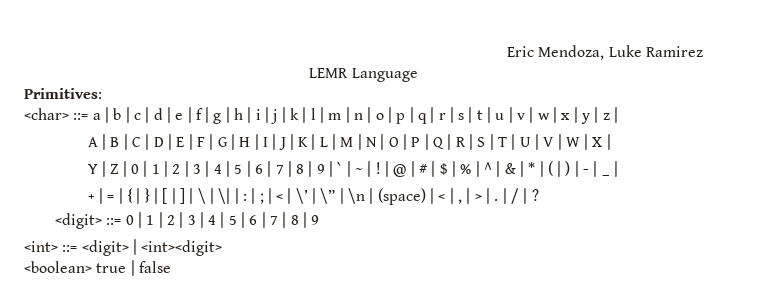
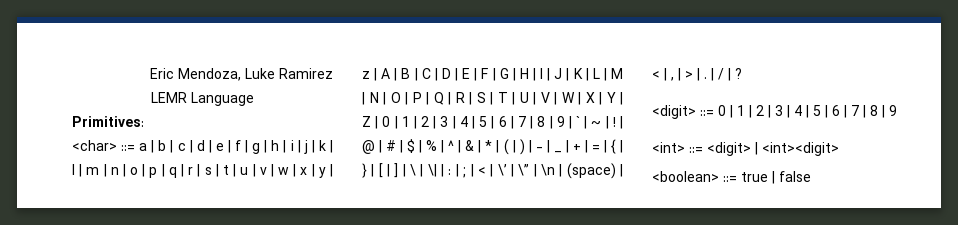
(618, 115) // -> (378, 74) none
(611, 142) // -> (602, 98) none
(619, 169) // -> (569, 146) none
(92, 267) none -> [723,176,737,182] ::=

